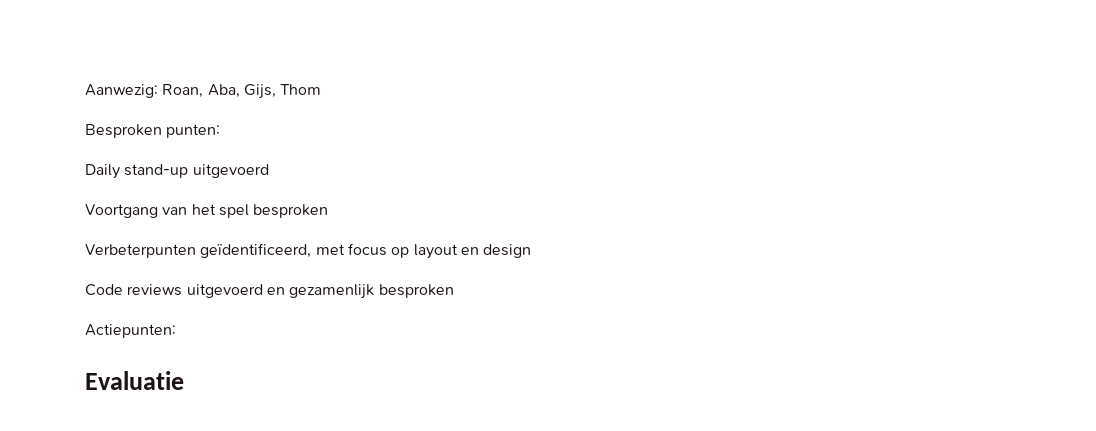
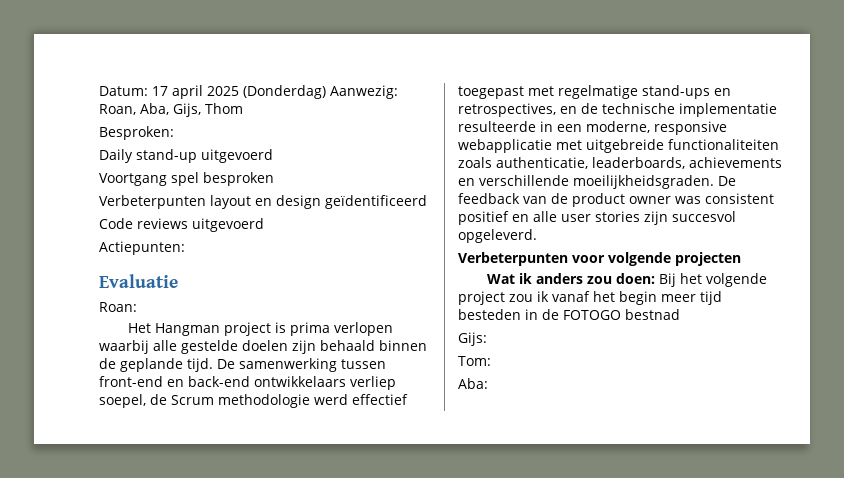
(85, 91) none -> [99,85,326,99] Datum: 17 april 2025 (Donderdag)
[85,124,221,138] Besproken punten: -> [99,126,174,140] Besproken:
[162,204,216,215] van het -> (167, 179) none
[200,243,410,258] geïdentificeerd, met focus op -> (206, 202) none
(532, 251) none -> [325,195,427,209] geïdentificeerd
[266,284,454,299] en gezamenlijk besproken -> (264, 225) none
(184, 380) none -> [99,302,137,312] [128,322,394,336] [99,340,427,354] [99,358,386,372] [99,376,396,390] [99,394,408,408] [458,85,731,99] [458,103,777,117] [458,121,727,135] [458,139,779,153] [458,157,782,169] [458,175,736,189] [458,193,774,207] [458,211,736,225] [458,229,537,243] [458,252,741,266] [487,273,768,287] [458,291,722,305] [458,309,680,320] [458,332,487,346] [458,356,491,366] [458,378,488,389] // Roan: // Het Hangman project is prima verlopen waarbij alle gestelde doelen zijn behaald binnen de geplande tijd. De samenwerking tussen front-end en back-end ontwikkelaars verliep soepel, de Scrum methodologie werd effectief toegepast met regelmatige stand-ups en retrospectives, en de technische implementatie resulteerde in een moderne, responsive webapplicatie met uitgebreide functionaliteiten zoals authenticatie, leaderboards, achievements en verschillende moeilijkheidsgraden. De feedback van de product owner was consistent positief en alle user stories zijn succesvol opgeleverd. // Verbeterpunten voor volgende projecten // Wat ik anders zou doen: Bij het volgende project zou ik vanaf het begin meer tijd besteden in de FOTOGO bestnad // Gijs: // Tom: // Aba:

